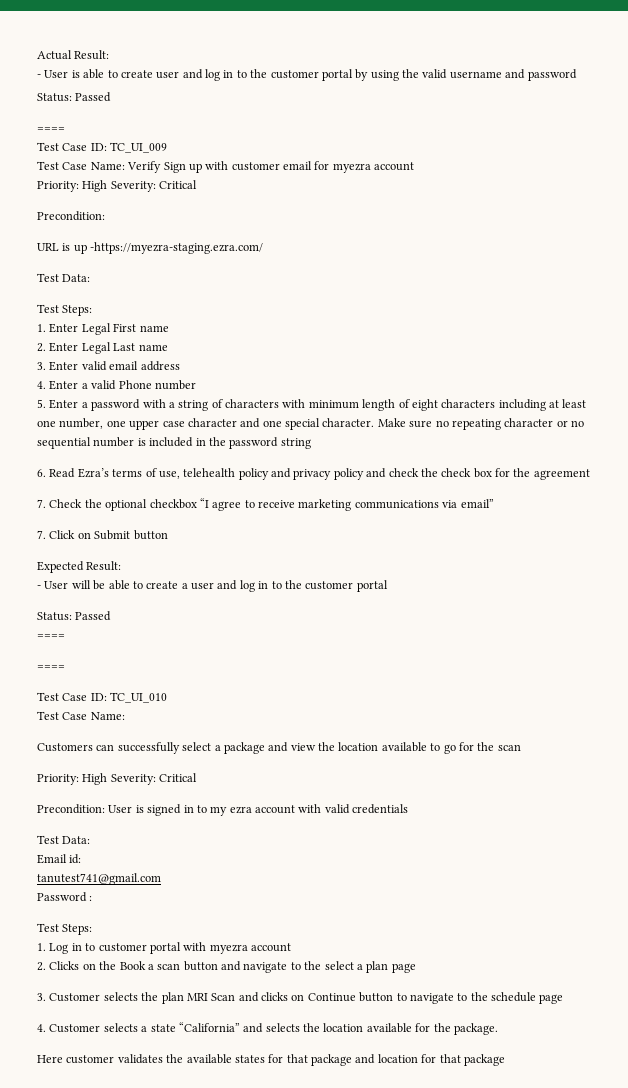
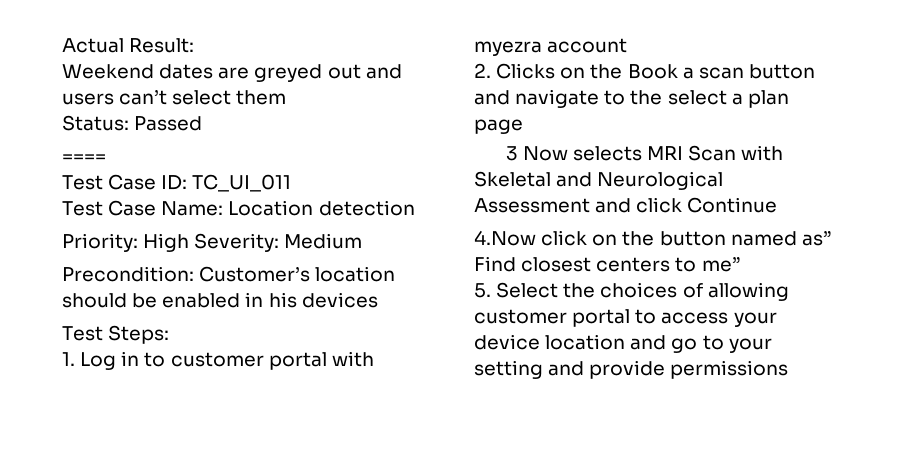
[37,69,577,81] - User is able to create user and log in to the customer portal by using the valid username and password -> [62,64,402,82] [62,89,287,105] Weekend dates are greyed out and users can’t select them
[110,142,168,153] [37,161,415,173] [37,180,198,192] [37,211,105,221] [37,242,264,254] [37,273,91,282] [37,304,93,316] [37,323,169,335] [37,342,168,354] [37,361,180,371] [37,380,196,390] [37,399,587,411] [37,418,584,430] [37,437,311,449] [37,468,590,480] [37,498,494,511] [37,530,168,540] [37,561,122,573] [37,580,388,592] [37,611,112,621] [37,634,65,639] [37,665,65,670] [37,692,168,703] [37,711,125,720] [37,742,521,754] [37,773,198,785] [37,804,409,816] [37,835,91,844] [37,854,82,864] [37,873,161,885] [37,892,93,902] TC_UI_009 // Test Case Name: Verify Sign up with customer email for myezra account // Priority: High Severity: Critical // Precondition: // URL is up -https://myezra-staging.ezra.com/ // Test Data: // Test Steps: // 1. Enter Legal First name // 2. Enter Legal Last name // 3. Enter valid email address // 4. Enter a valid Phone number // 5. Enter a password with a string of characters with minimum length of eight characters including at least one number, one upper case character and one special character. Make sure no repeating character or no sequential number is included in the password string // 6. Read Ezra’s terms of use, telehealth policy and privacy policy and check the check box for the agreement // 7. Check the optional checkbox “I agree to receive marketing communications via email” // 7. Click on Submit button // Expected Result: // - User will be able to create a user and log in to the customer portal // Status: Passed // ==== // ==== // Test Case ID: TC_UI_010 // Test Case Name: // Customers can successfully select a package and view the location available to go for the scan // Priority: High Severity: Critical // Precondition: User is signed in to my ezra account with valid credentials // Test Data: // Email id: // tanutest741@gmail.com // Password : -> [192,174,292,192] [62,200,415,216] [62,233,363,252] [62,266,396,282] [62,292,378,308] TC_UI_011 // Test Case Name: Location detection // Priority: High Severity: Medium // Precondition: Customer’s location should be enabled in his devices
[37,992,564,1004] [37,1022,498,1035] [37,1054,505,1066] 3. Customer selects the plan MRI Scan and clicks on Continue button to navigate to the schedule page // 4. Customer selects a state “California” and selects the location available for the package. // Here customer validates the available states for that package and location for that package -> [505,145,784,161] [474,171,724,190] [474,197,778,213] [474,230,831,246] [474,256,740,272] [474,282,789,301] [474,309,777,327] [474,334,772,353] [474,360,789,379] 3 Now selects MRI Scan with Skeletal and Neurological Assessment and click Continue // 4.Now click on the button named as” Find closest centers to me” // 5. Select the choices of allowing customer portal to access your device location and go to your setting and provide permissions

